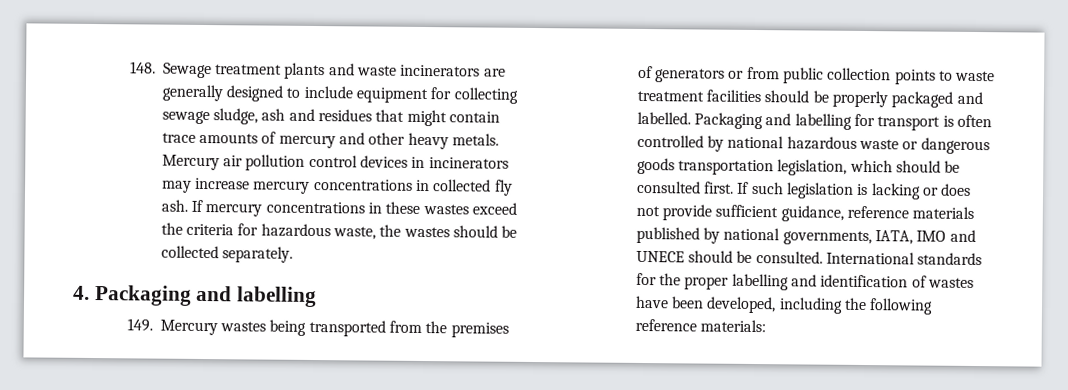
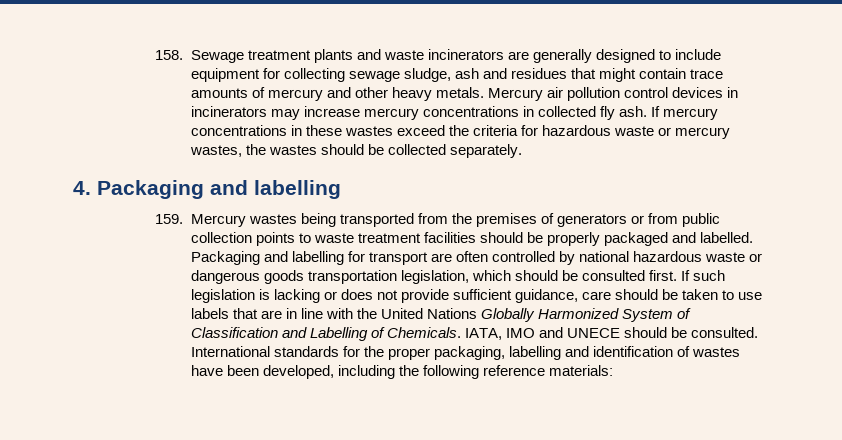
[129,61,156,74] 148. -> [155,50,184,60] 158.
[332,226,376,240] waste, -> [614,126,731,139] [189,145,242,157] waste or mercury wastes,
[126,318,153,332] 149. -> [155,214,184,224] 159.
[942,115,954,127] is -> [430,253,452,262] are
[846,205,975,220] [635,226,872,246] reference materials published by national governments, -> [582,289,763,300] [190,308,692,322] [190,327,461,341] care should be taken to use labels that are in line with the United Nations Globally Harmonized System of Classification and Labelling of Chemicals.
(730, 283) none -> [433,346,505,360] packaging,

